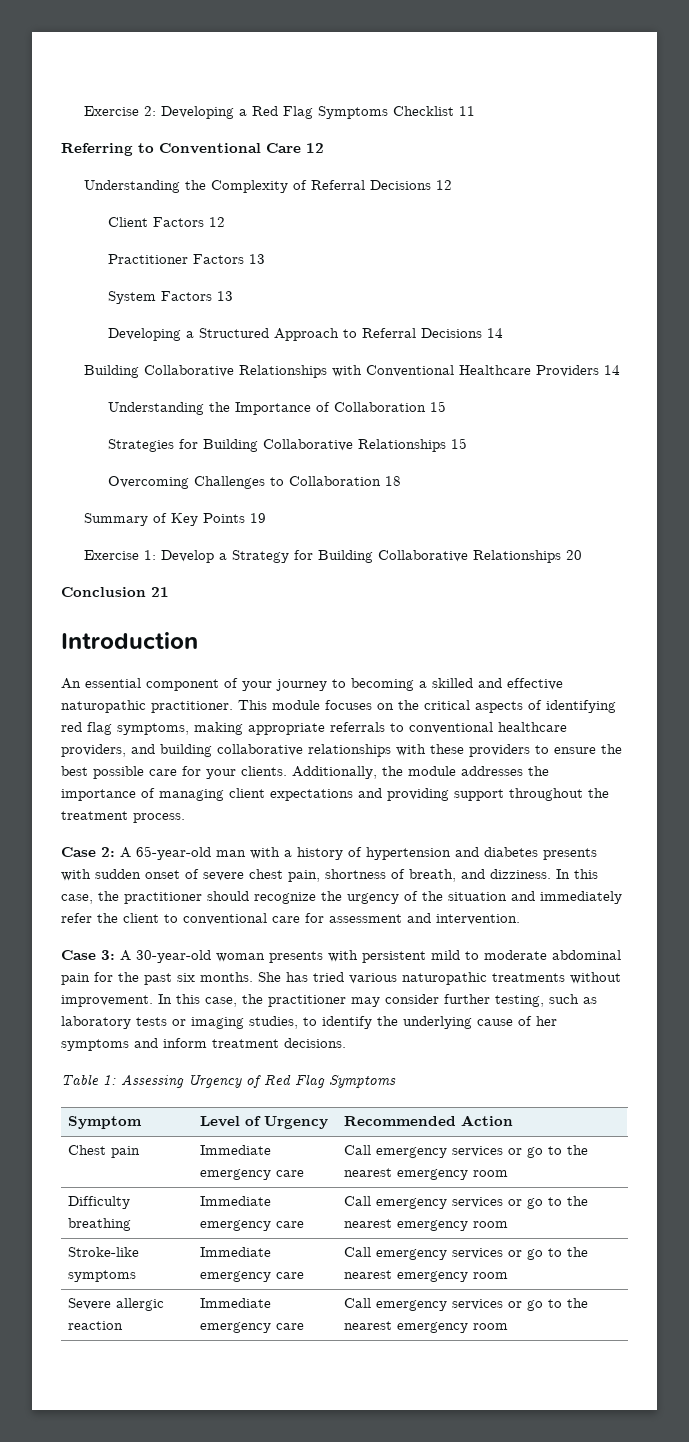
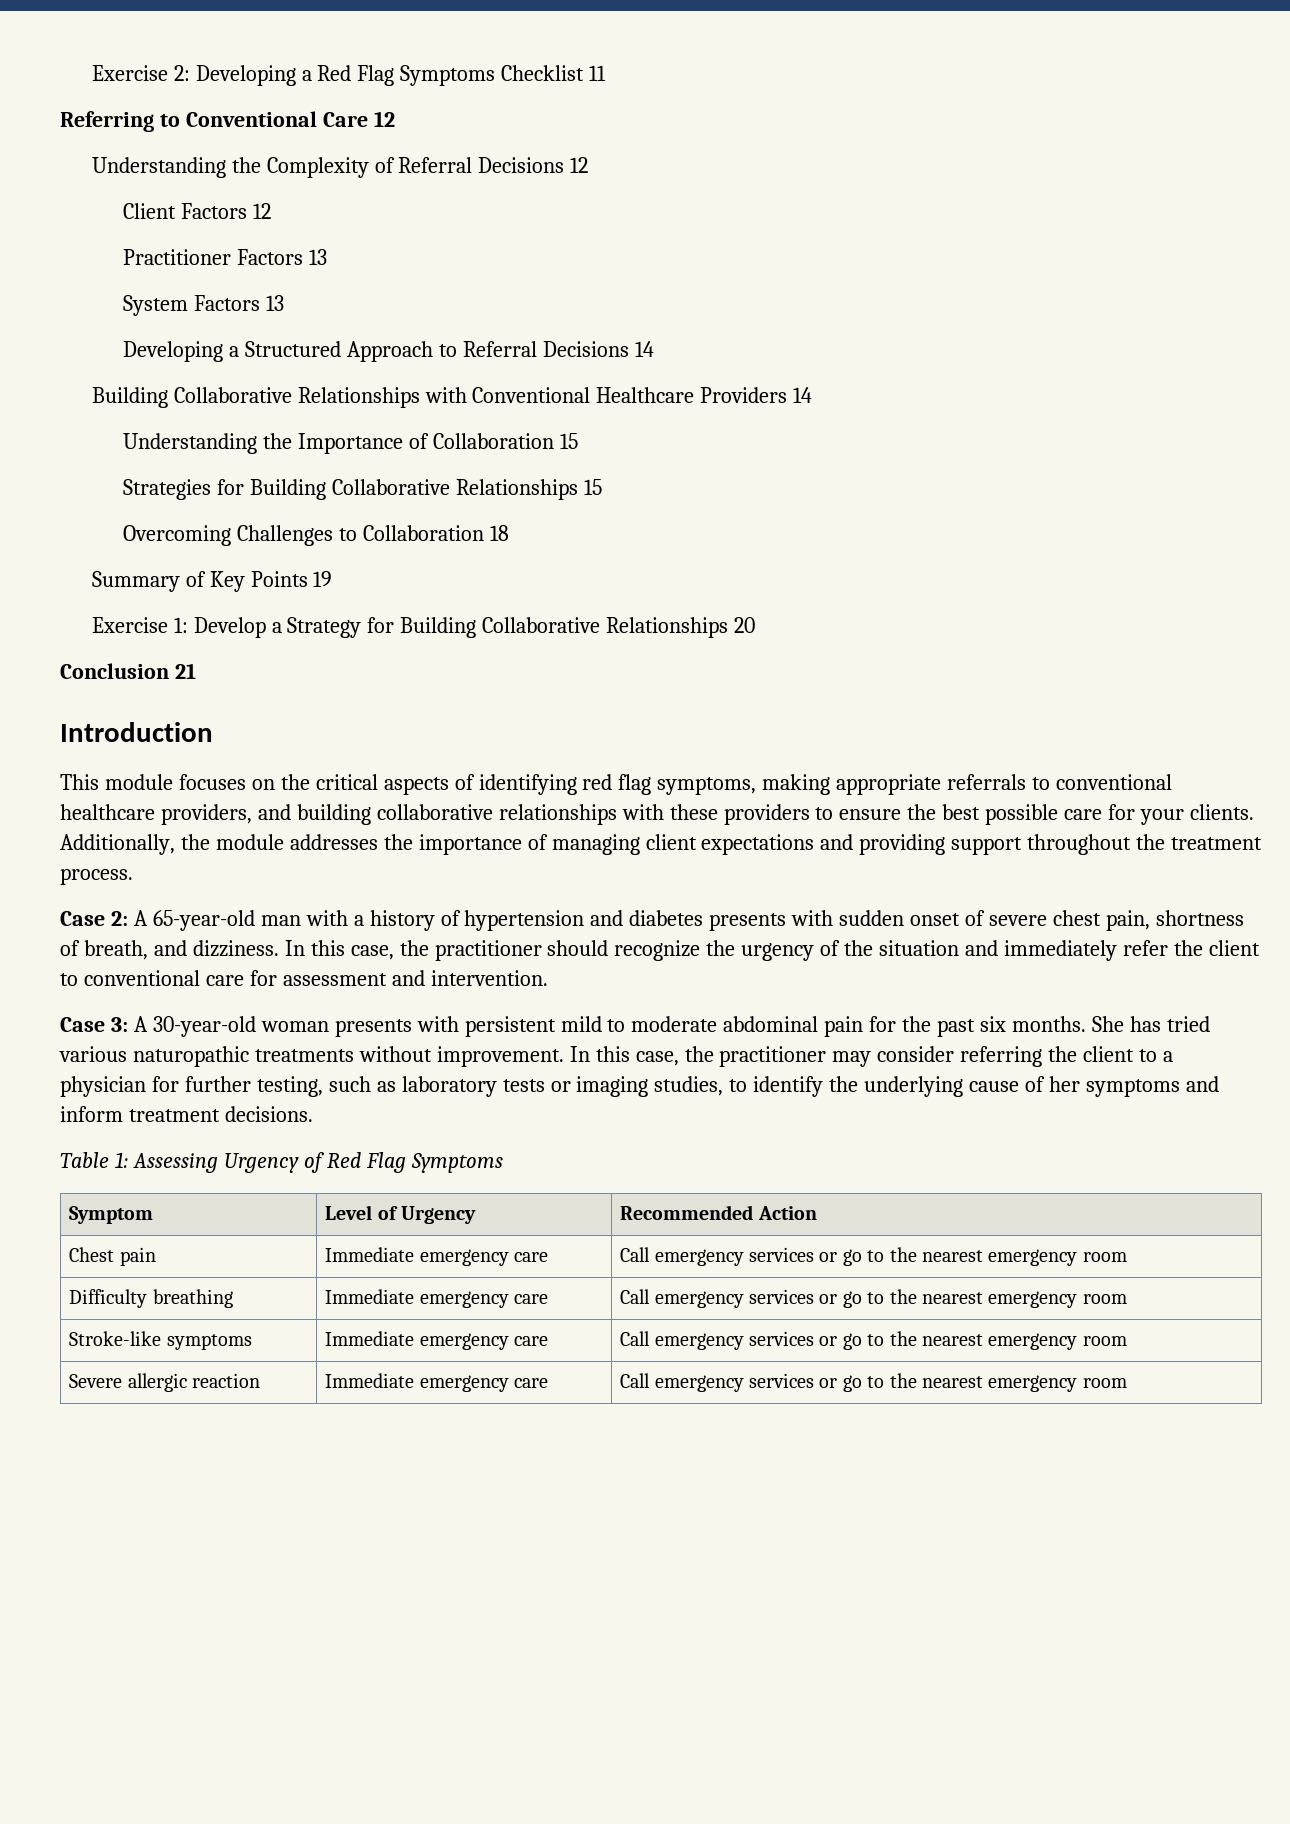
[61,678,563,691] [61,700,233,713] An essential component of your journey to becoming a skilled and effective naturopathic practitioner. -> (213, 732) none
(439, 999) none -> [960,1046,1174,1067] [60,1076,179,1097] referring the client to a physician for

